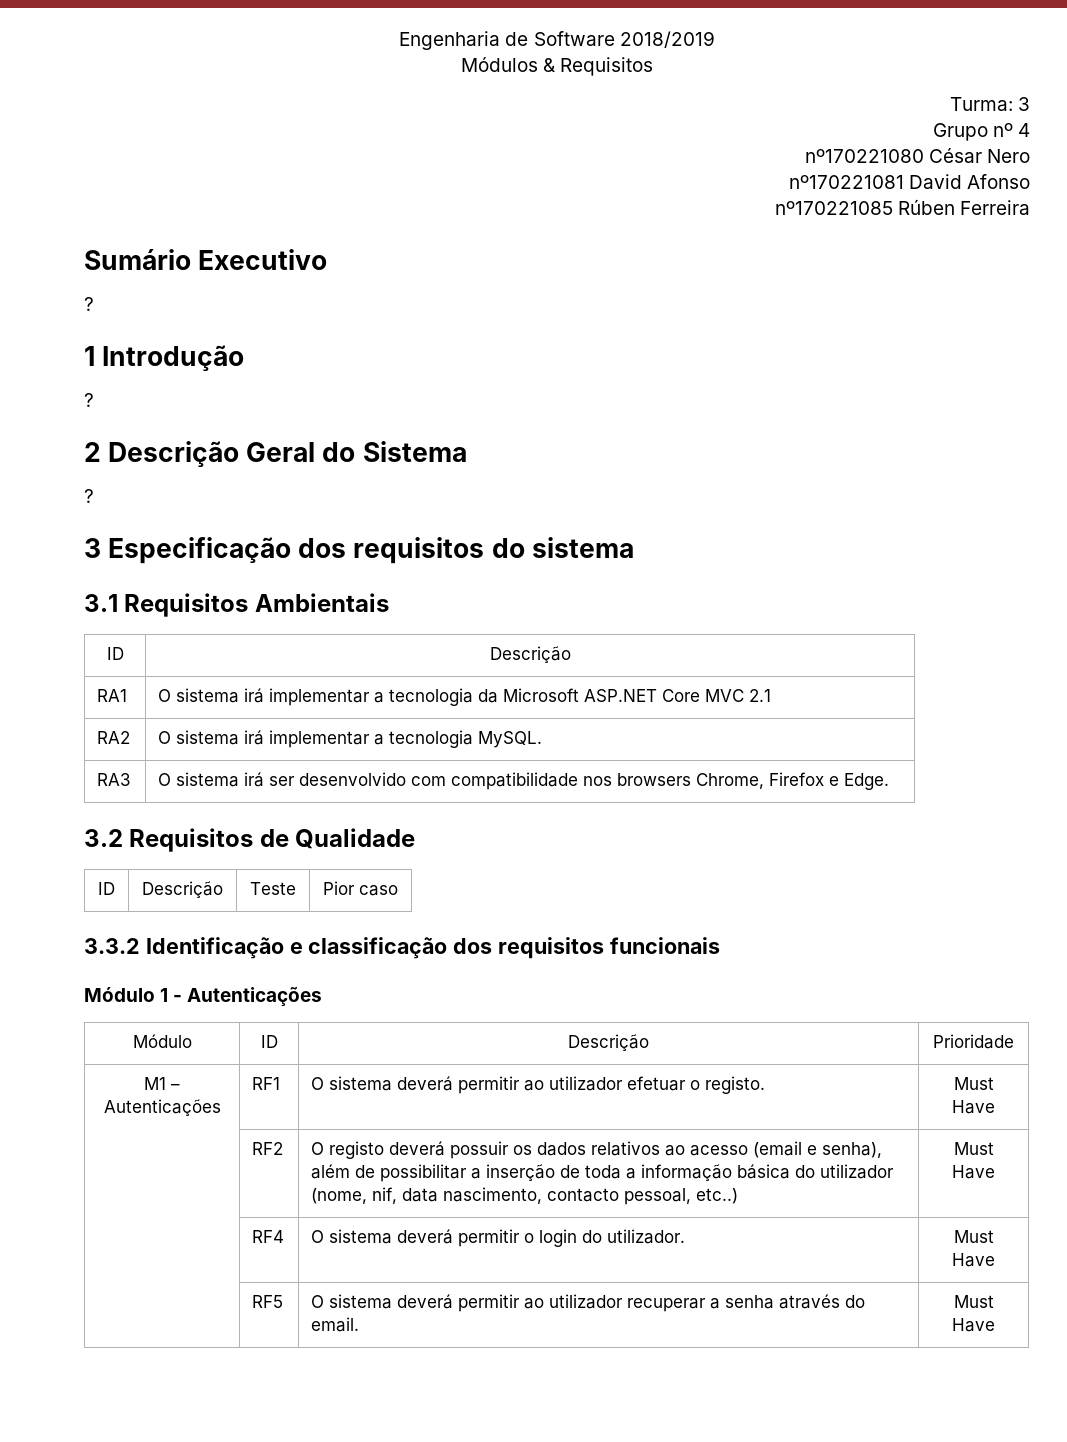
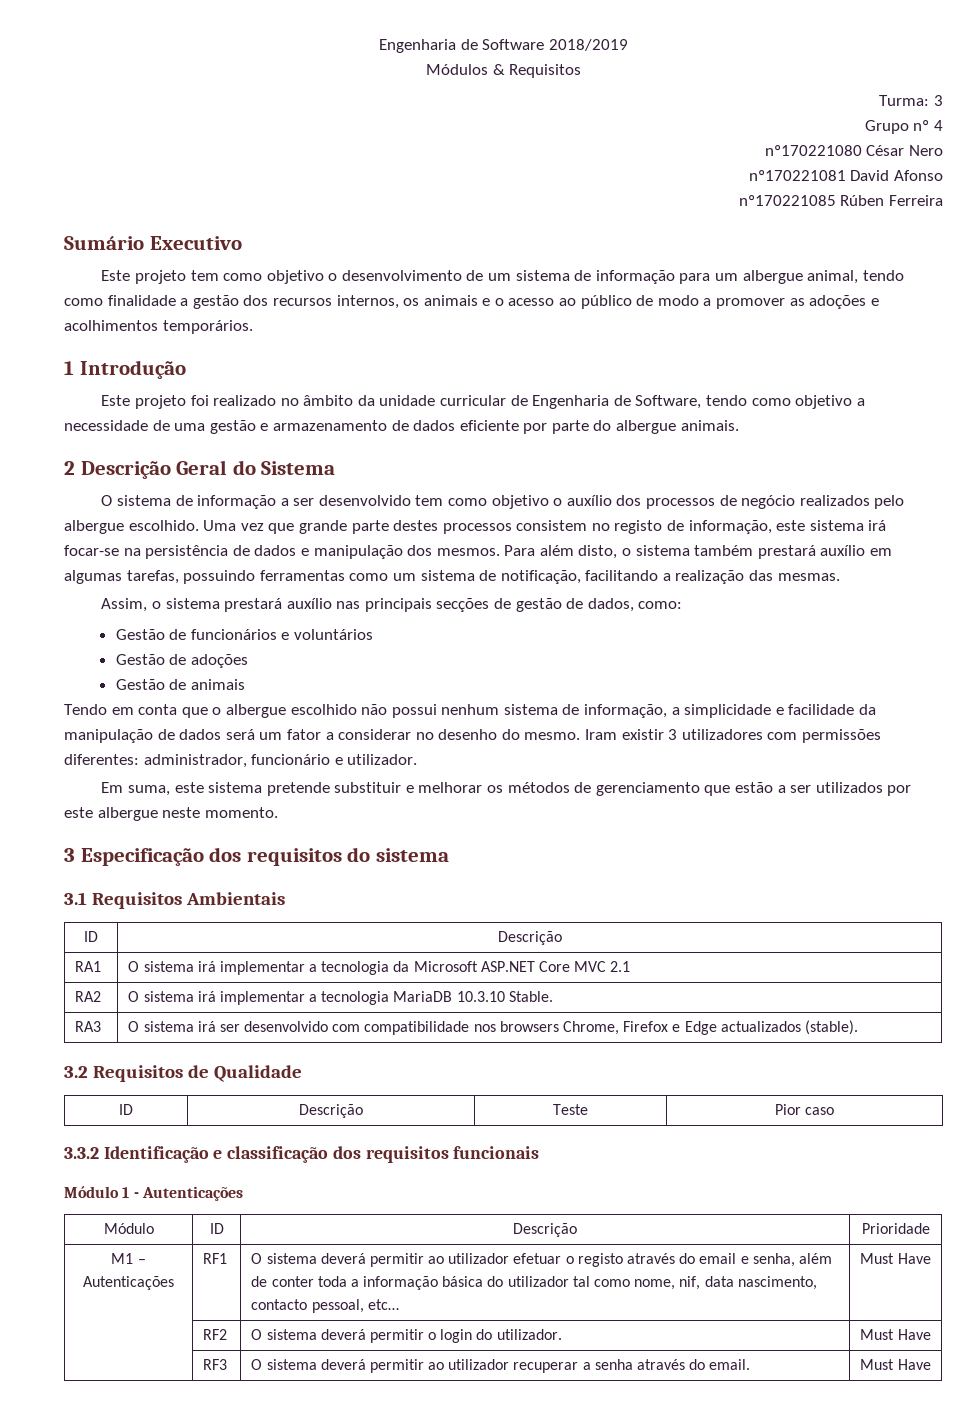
[84,297,94,311] [84,345,245,371] [84,393,94,407] ? // 1 Introdução // ? -> [101,270,904,284] [64,295,879,309] [64,320,253,334] [64,360,186,379] [101,395,865,409] [64,420,739,434] Este projeto tem como objetivo o desenvolvimento de um sistema de informação para um albergue animal, tendo como finalidade a gestão dos recursos internos, os animais e o acesso ao público de modo a promover as adoções e acolhimentos temporários. // 1 Introdução // Este projeto foi realizado no âmbito da unidade curricular de Engenharia de Software, tendo como objetivo a necessidade de uma gestão e armazenamento de dados eficiente por parte do albergue animais.
[84,489,94,503] ? -> [101,495,905,509] [64,520,887,534] [64,545,893,559] [64,570,840,584] [101,598,683,612] [115,629,374,640] [115,654,248,668] [115,679,245,690] [64,704,877,718] [64,729,882,743] [64,754,418,768] [101,782,912,796] [64,807,278,821] O sistema de informação a ser desenvolvido tem como objetivo o auxílio dos processos de negócio realizados pelo albergue escolhido. Uma vez que grande parte destes processos consistem no registo de informação, este sistema irá focar-se na persistência de dados e manipulação dos mesmos. Para além disto, o sistema também prestará auxílio em algumas tarefas, possuindo ferramentas como um sistema de notificação, facilitando a realização das mesmas. // Assim, o sistema prestará auxílio nas principais secções de gestão de dados, como: // Gestão de funcionários e voluntários // Gestão de adoções // Gestão de animais // Tendo em conta que o albergue escolhido não possui nenhum sistema de informação, a simplicidade e facilidade da manipulação de dados será um fator a considerar no desenho do mesmo. Iram existir 3 utilizadores com permissões diferentes: administrador, funcionário e utilizador. // Em suma, este sistema pretende substituir e melhorar os métodos de gerenciamento que estão a ser utilizados por este albergue neste momento.
[478,731,543,748] MySQL. -> [393,991,553,1002] MariaDB 10.3.10 Stable.
[844,773,890,790] Edge. -> [684,1020,858,1035] Edge actualizados (stable).
[705,1076,766,1094] [953,1077,994,1090] [952,1100,995,1114] [252,1142,284,1155] [311,1141,883,1159] [311,1164,895,1182] [311,1187,739,1205] [953,1142,994,1155] [952,1165,995,1179] [252,1230,285,1243] registo. | Must Have // | RF2 | O registo deverá possuir os dados relativos ao acesso (email e senha), além de possibilitar a inserção de toda a informação básica do utilizador (nome, nif, data nascimento, contacto pessoal, etc..) | Must Have // | RF4 -> [577,1253,832,1267] [251,1276,817,1290] [251,1299,399,1313] [860,1253,931,1264] [203,1329,228,1340] registo através do email e senha, além de conter toda a informação básica do utilizador tal como nome, nif, data nascimento, contacto pessoal, etc… | Must Have // | RF2
[252,1295,284,1308] RF5 -> [203,1359,228,1370] RF3

